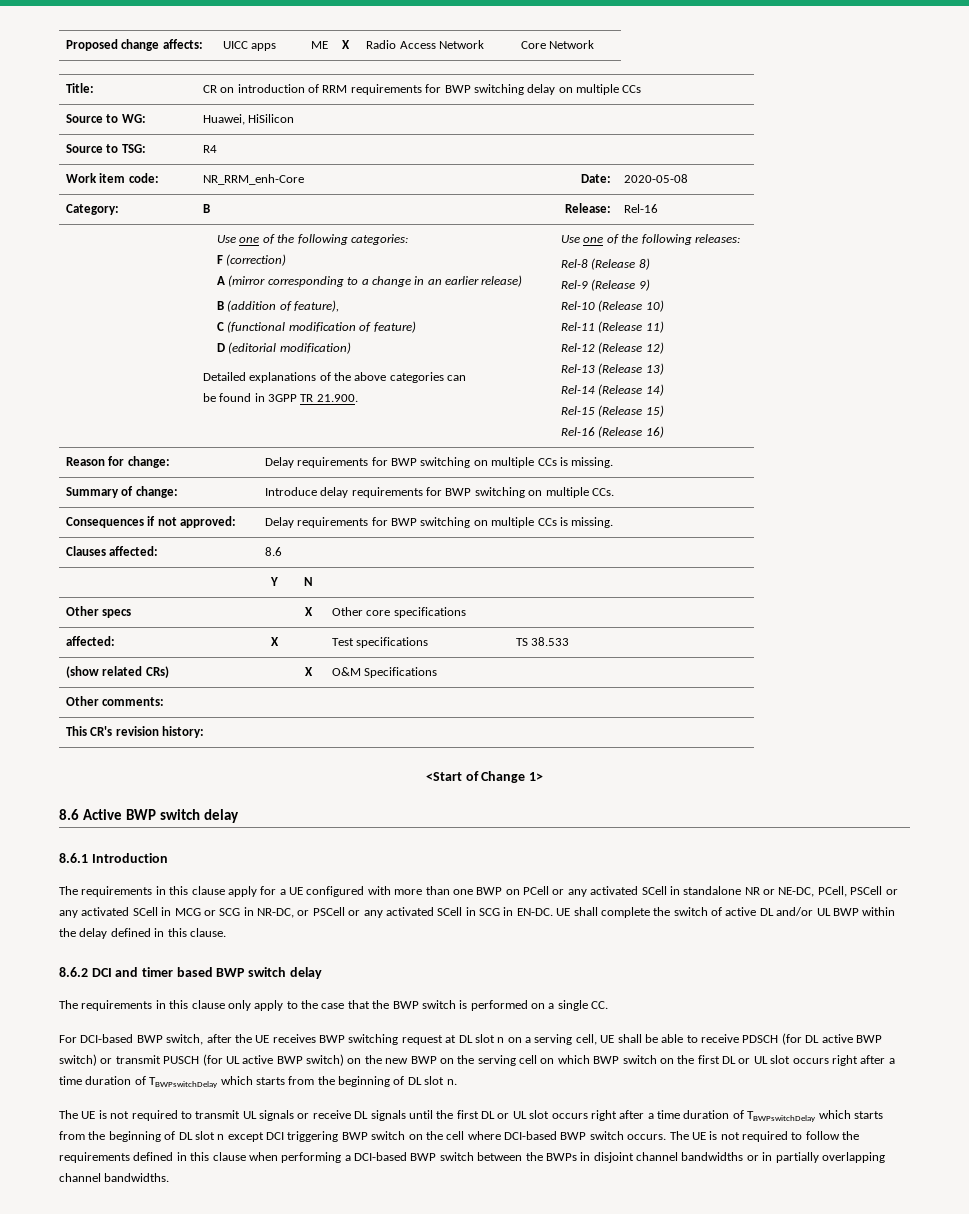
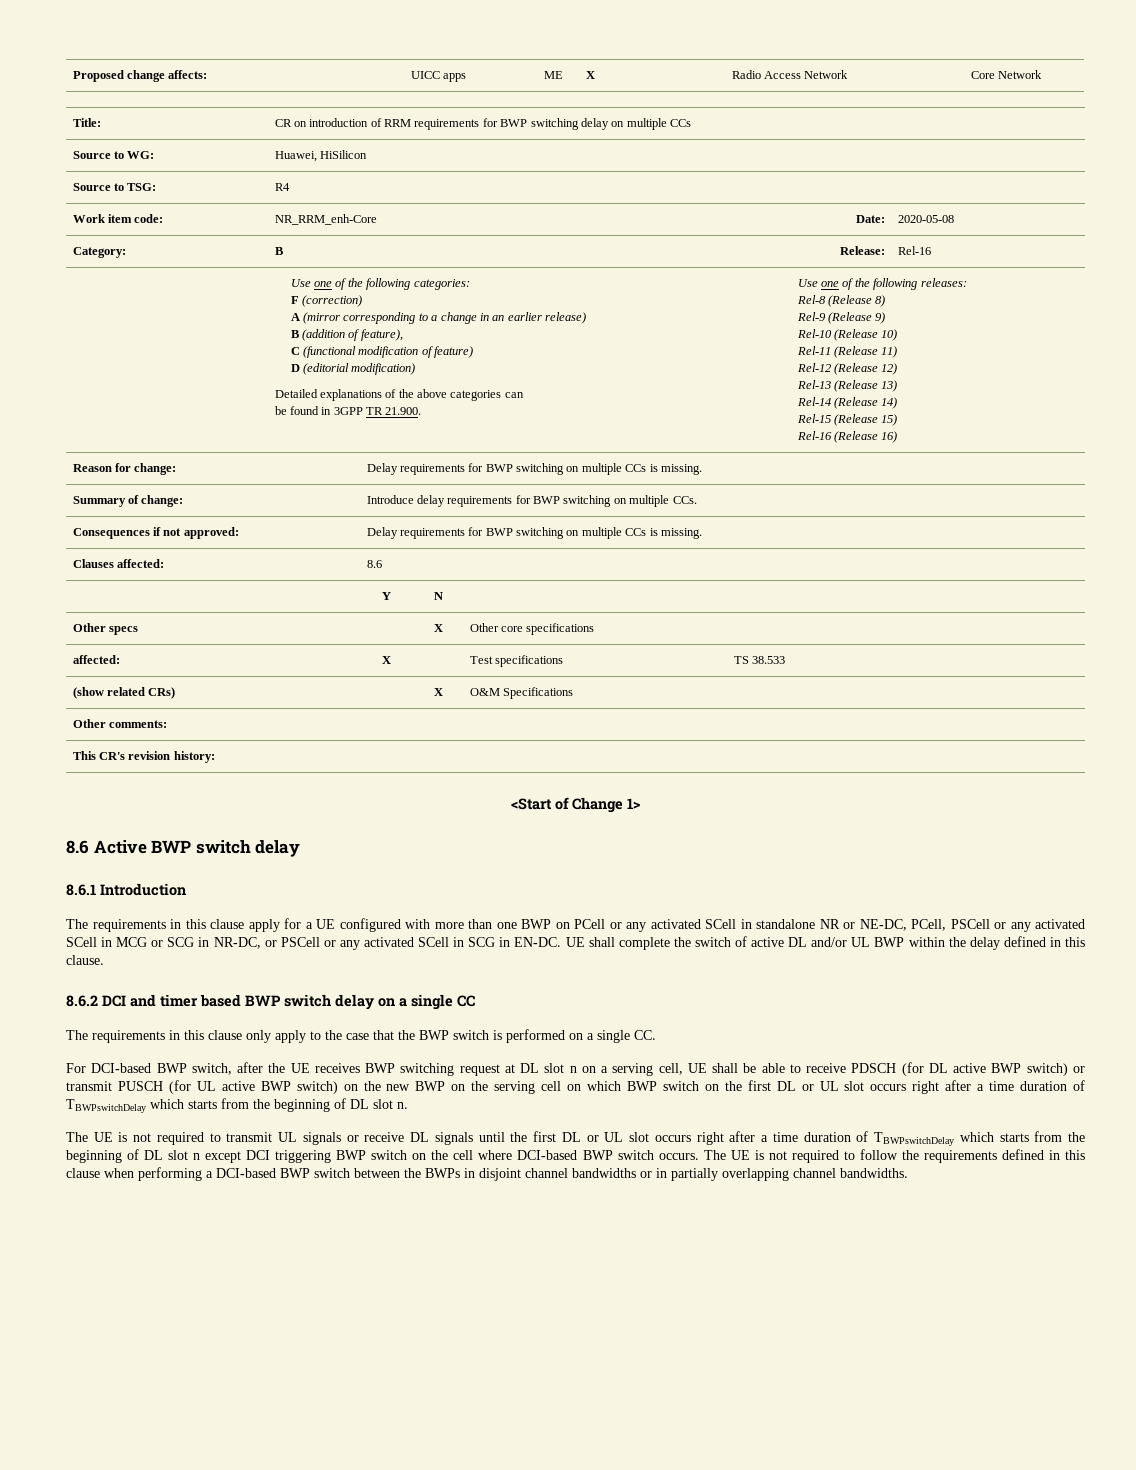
(322, 973) none -> [378,994,475,1010] on a single CC

